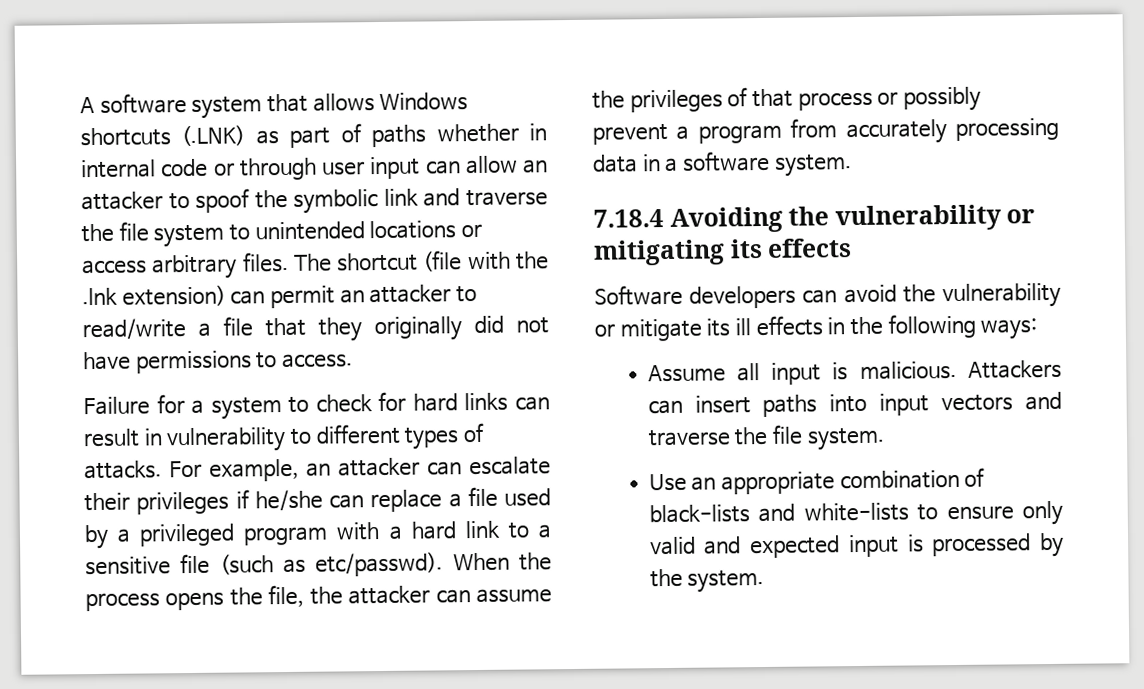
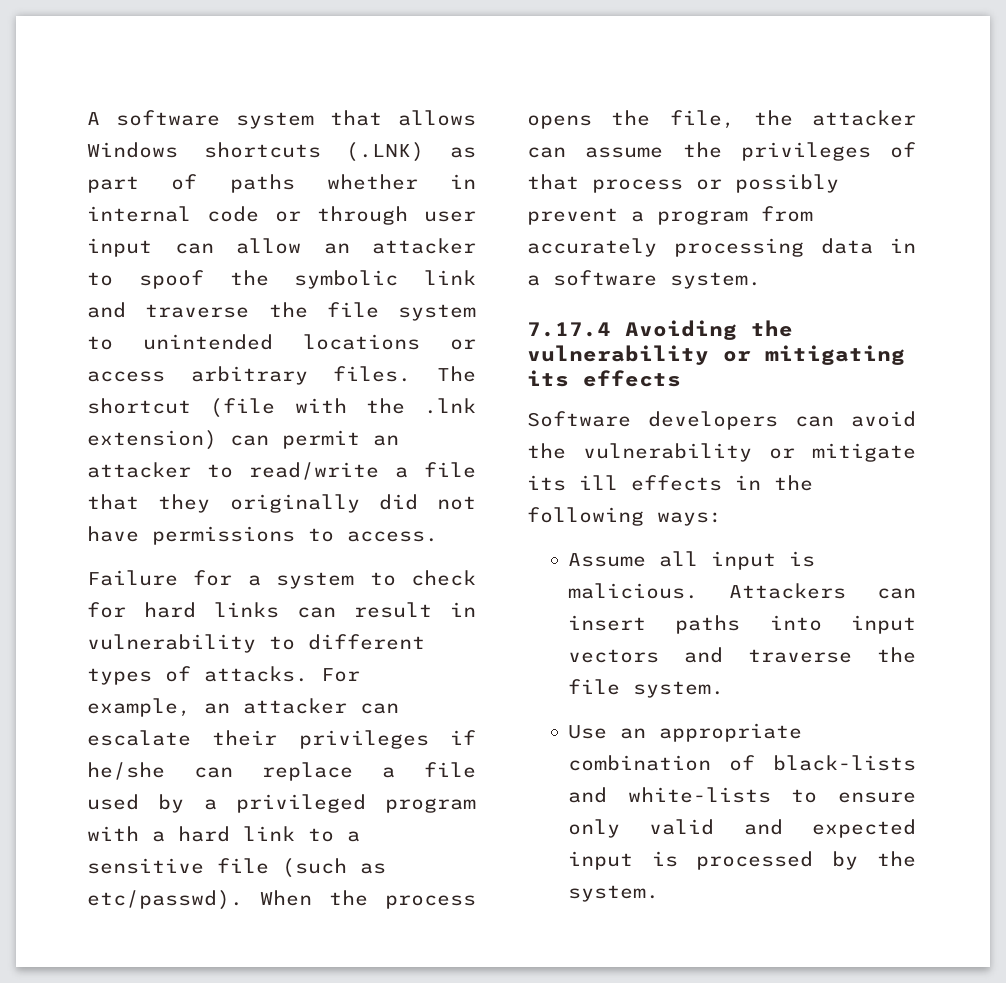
[593,209,664,228] 7.18.4 -> [527,322,611,337] 7.17.4

